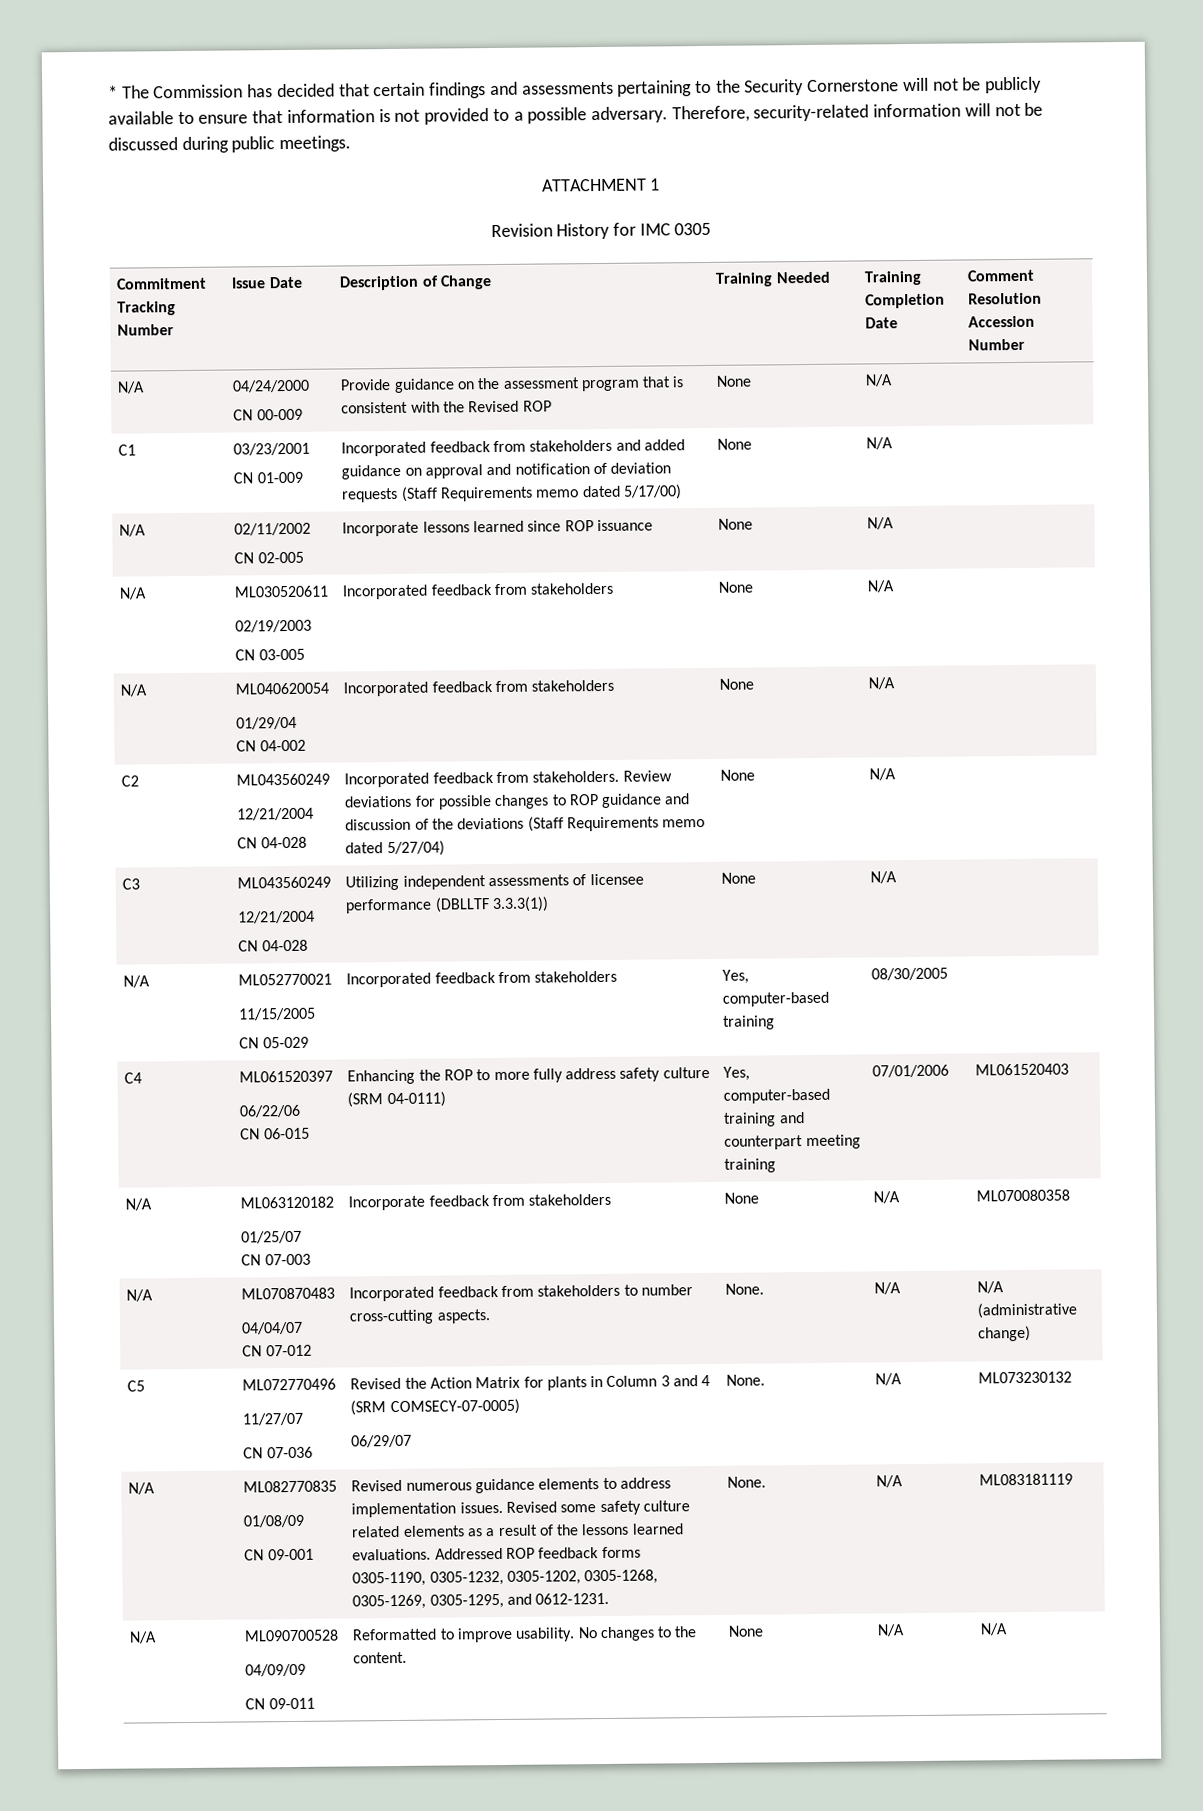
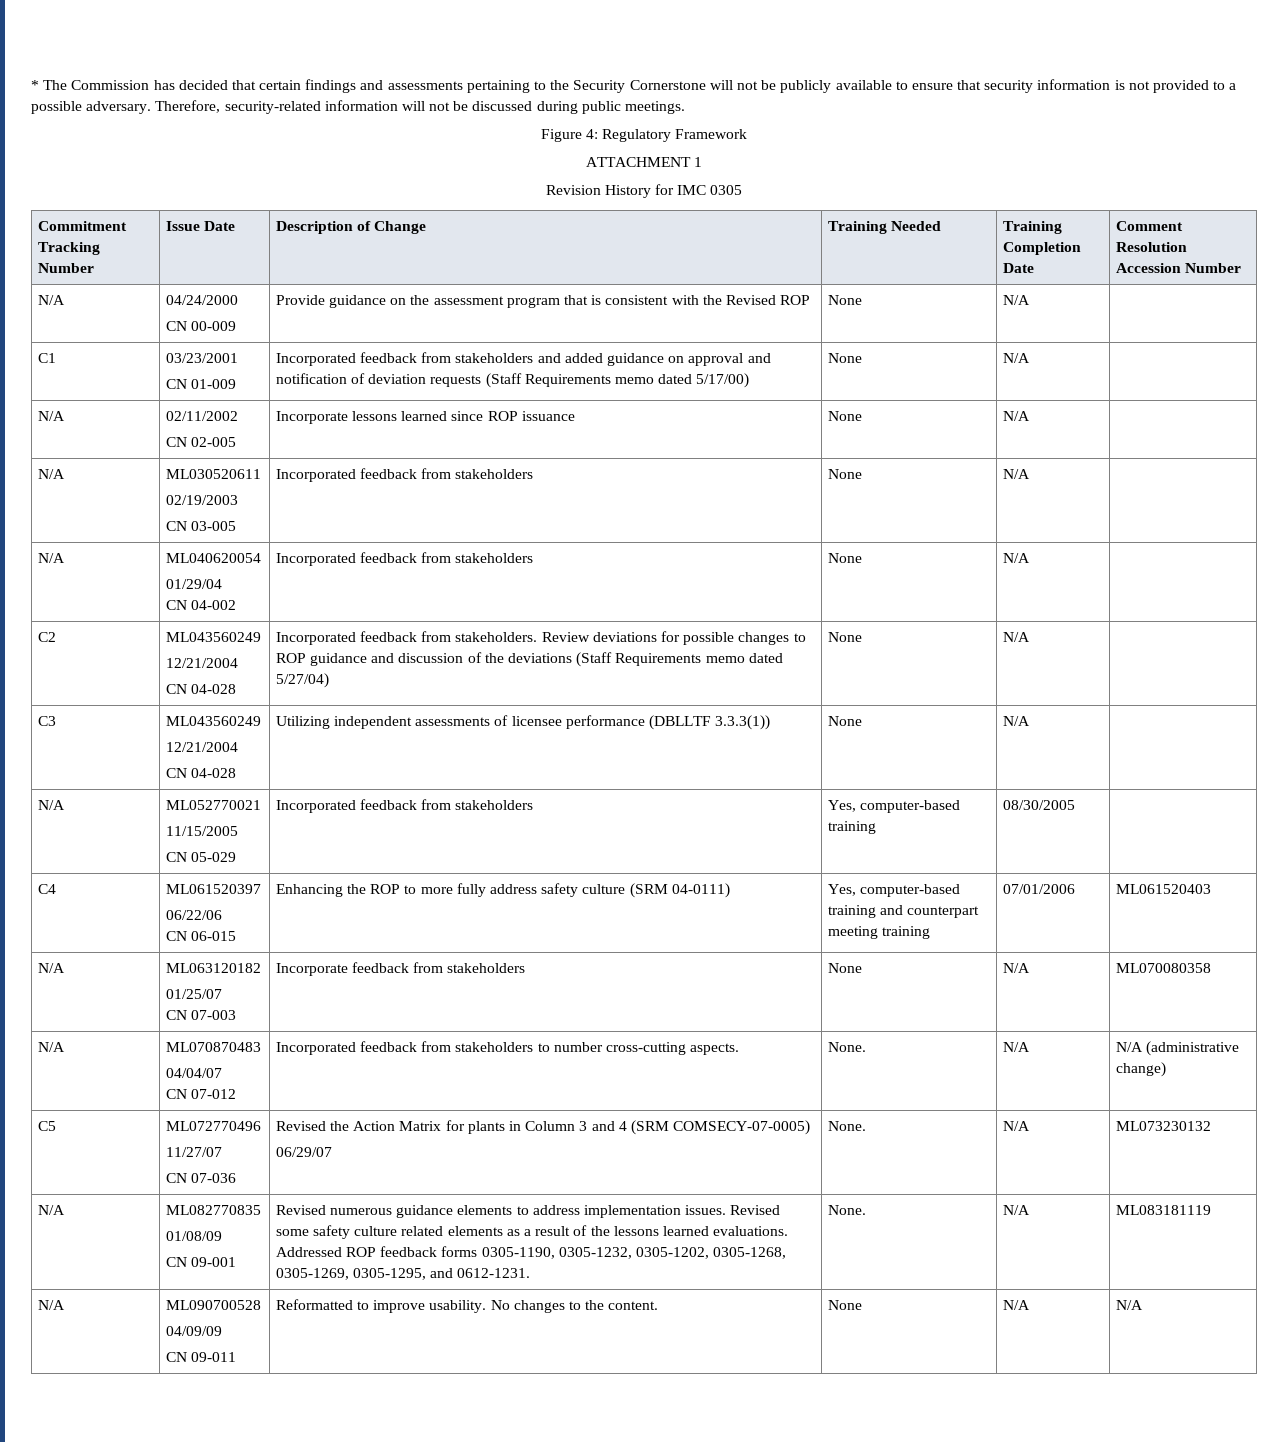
(284, 117) none -> [984,80,1034,93] security
(352, 144) none -> [540,129,748,142] // Figure 4: Regulatory Framework

